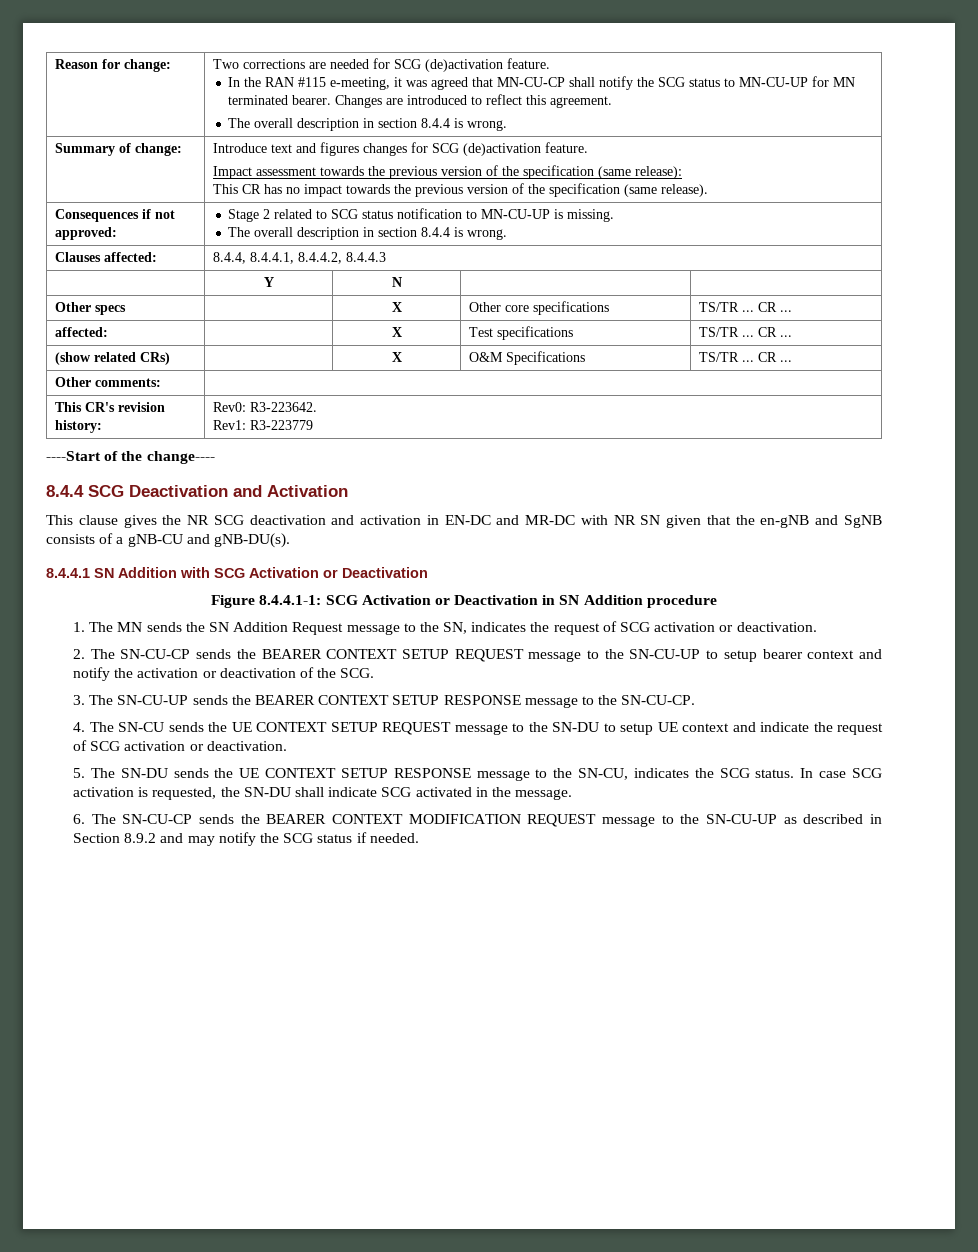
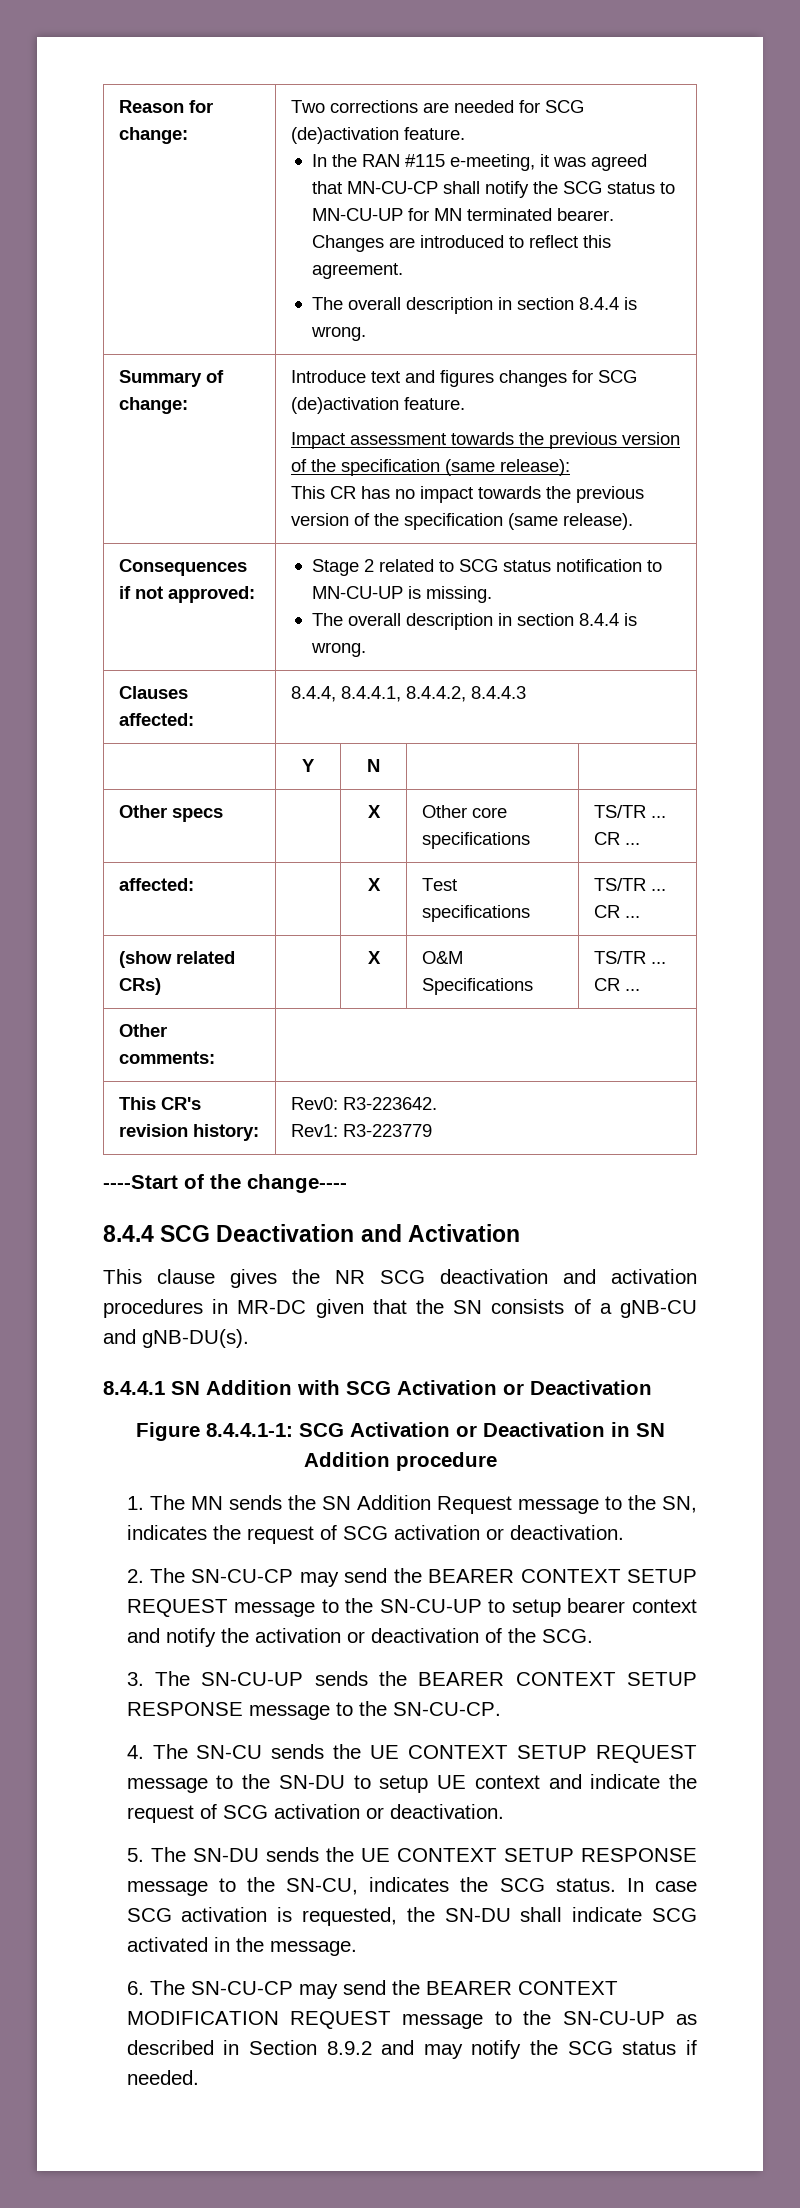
[426,515,883,528] in EN-DC and MR-DC with NR SN given that the en-gNB and SgNB -> [103,1299,483,1318] procedures in MR-DC given that the SN
[196,649,232,659] sends -> [299,1568,388,1587] may send
[199,814,235,824] sends -> [298,1980,386,1999] may send

